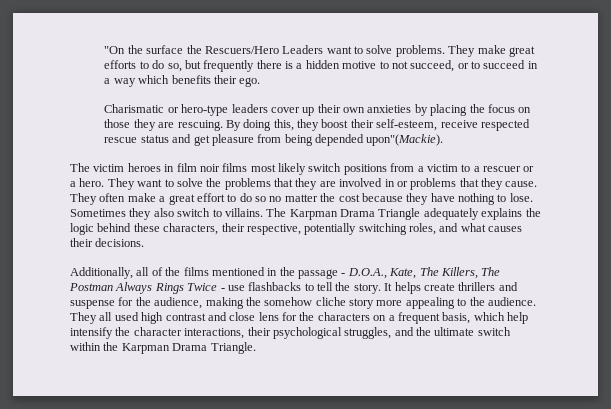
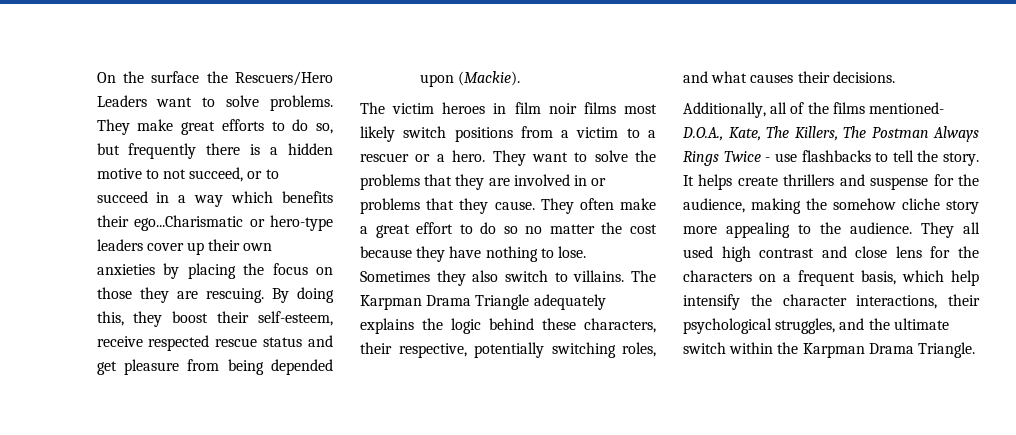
[104,46,126,54] "On -> [96,72,116,83] On
[239,77,261,87] [104,104,165,113] ego. // Charismatic -> [134,215,244,231] ego...Charismatic
[366,134,444,146] upon"(Mackie). -> [419,71,520,87] upon (Mackie).
[211,267,346,279] mentioned in the passage - -> [868,102,944,114] mentioned-

